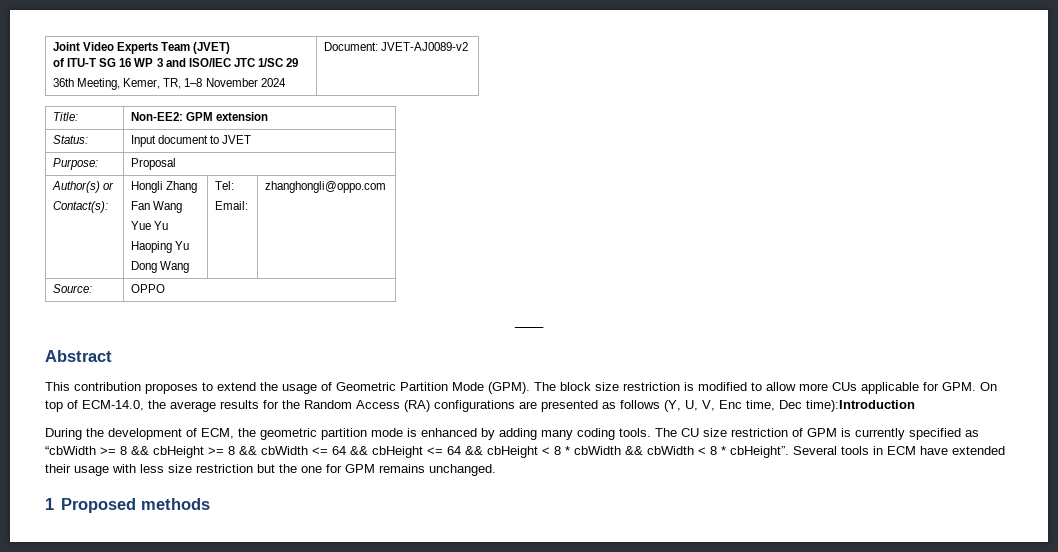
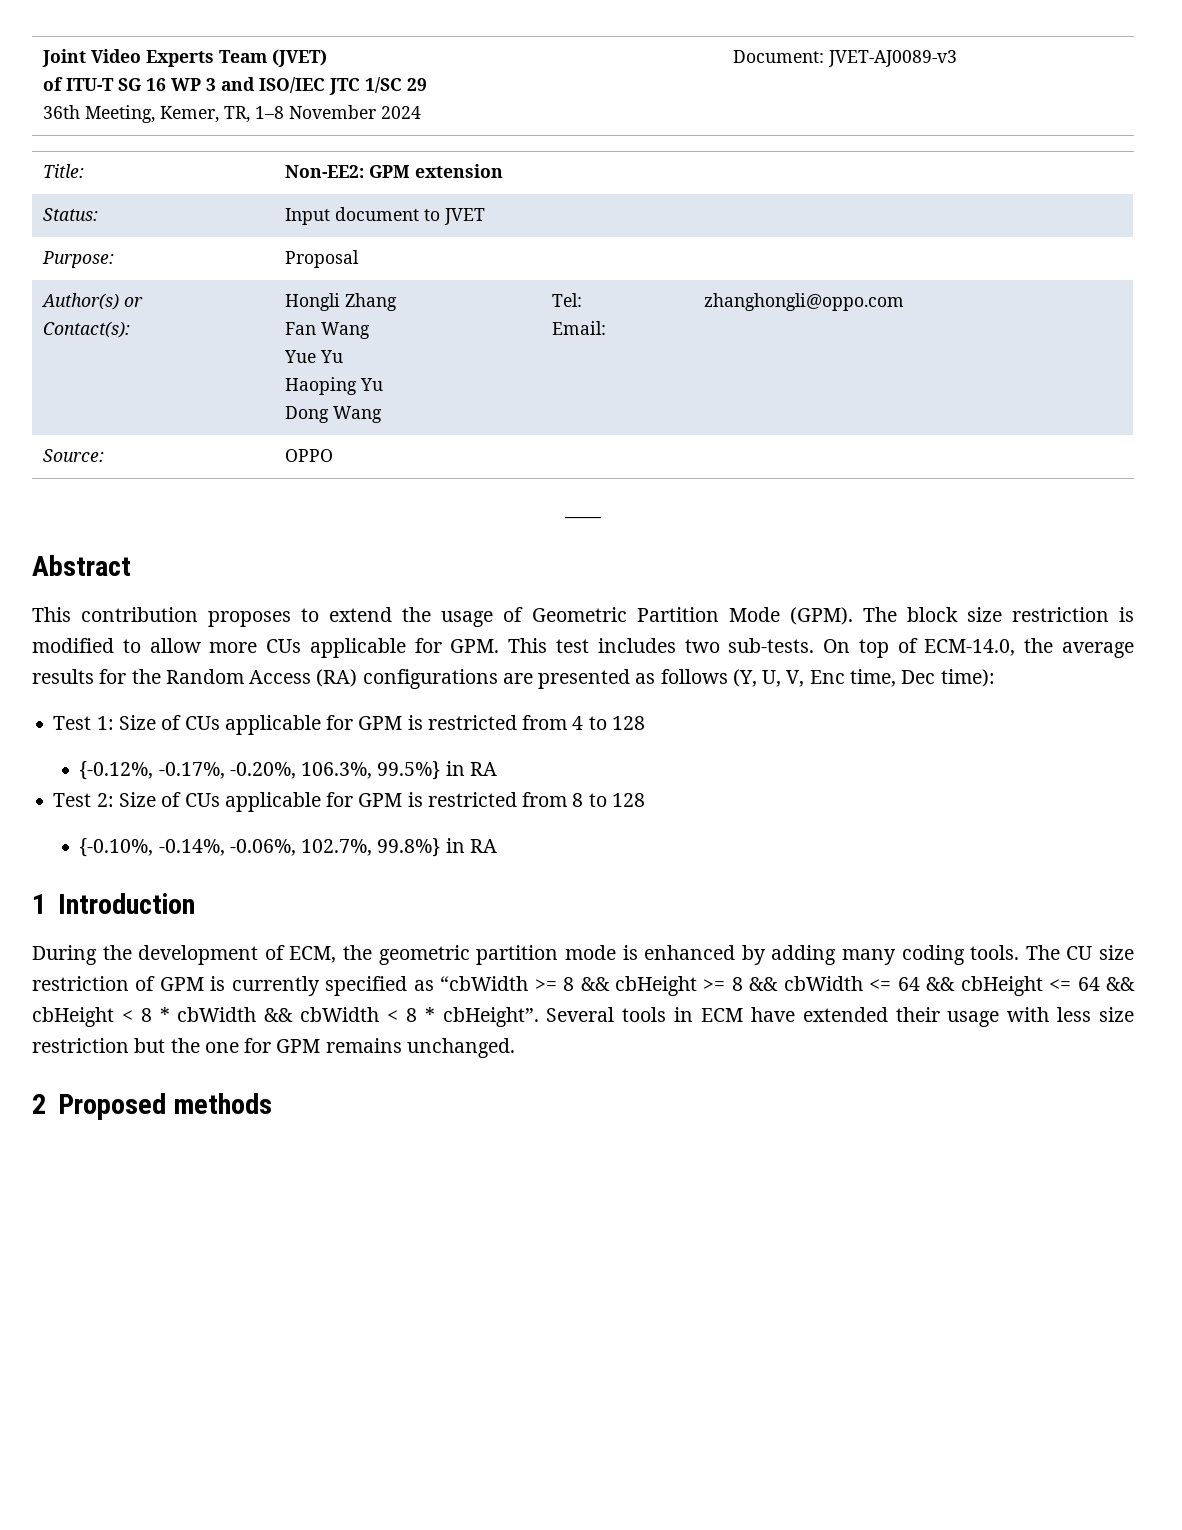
[381,42,469,51] JVET-AJ0089-v2 -> [828,50,958,67] JVET-AJ0089-v3
(976, 386) none -> [508,638,815,653] This test includes two sub-tests.
[806,400,915,412] time):Introduction -> [940,669,995,687] [53,715,645,735] [79,761,498,780] [53,792,645,812] [79,838,498,857] [32,893,195,914] time): // Test 1: Size of CUs applicable for GPM is restricted from 4 to 128 // {-0.12%, -0.17%, -0.20%, 106.3%, 99.5%} in RA // Test 2: Size of CUs applicable for GPM is restricted from 8 to 128 // {-0.10%, -0.14%, -0.06%, 102.7%, 99.8%} in RA // 1 Introduction
[45,498,54,510] 1 -> [32,1094,46,1114] 2

